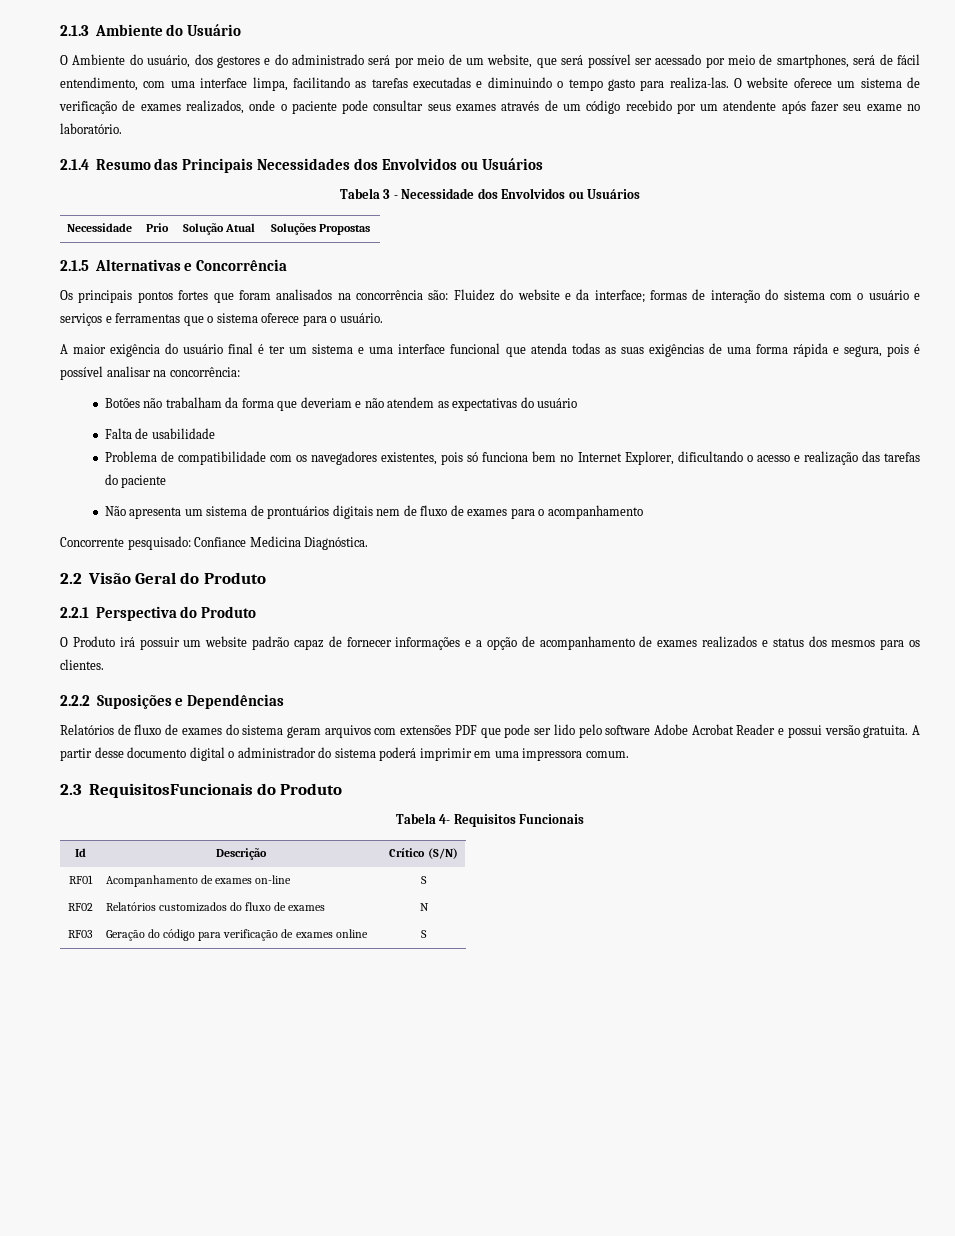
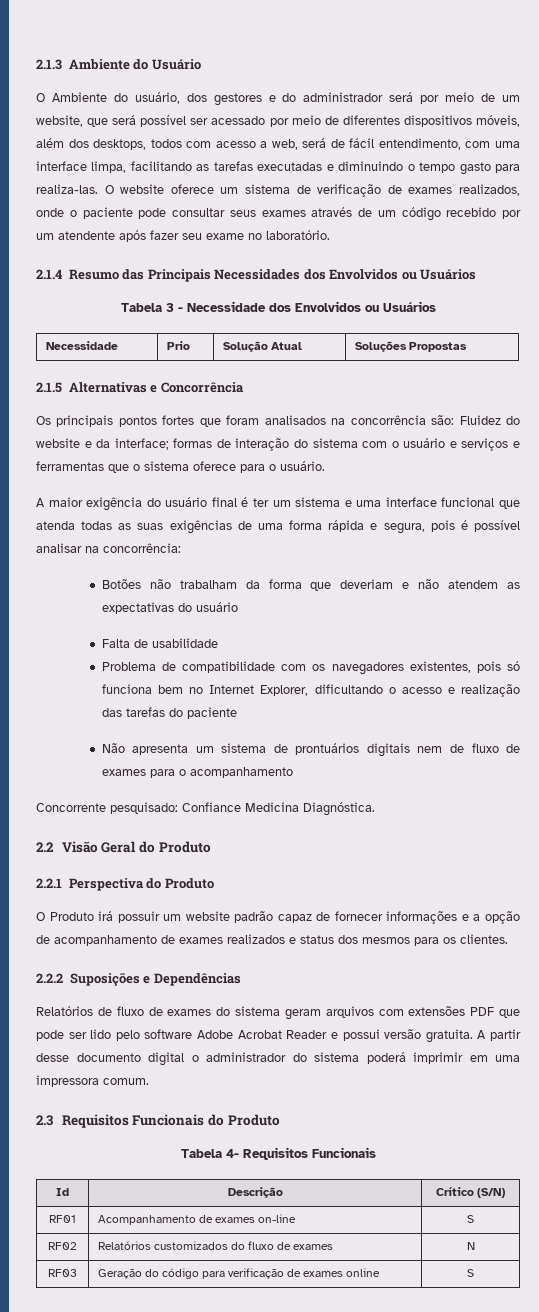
[292,54,365,65] administrado -> [303,92,384,102] administrador
[776,54,849,68] smartphones, -> [342,115,520,127] [36,138,298,150] diferentes dispositivos móveis, além dos desktops, todos com acesso a web,
[88,783,253,798] RequisitosFuncionais -> [61,1114,205,1128] Requisitos Funcionais

